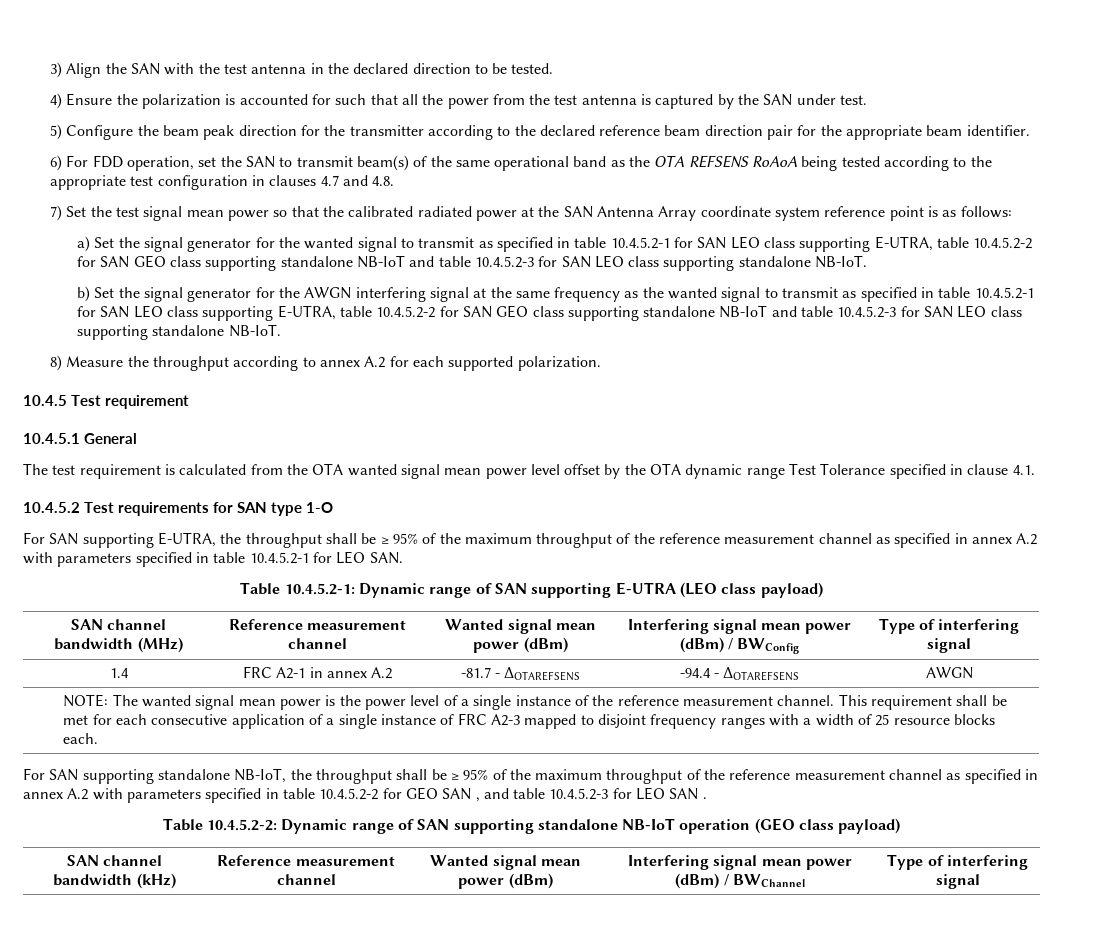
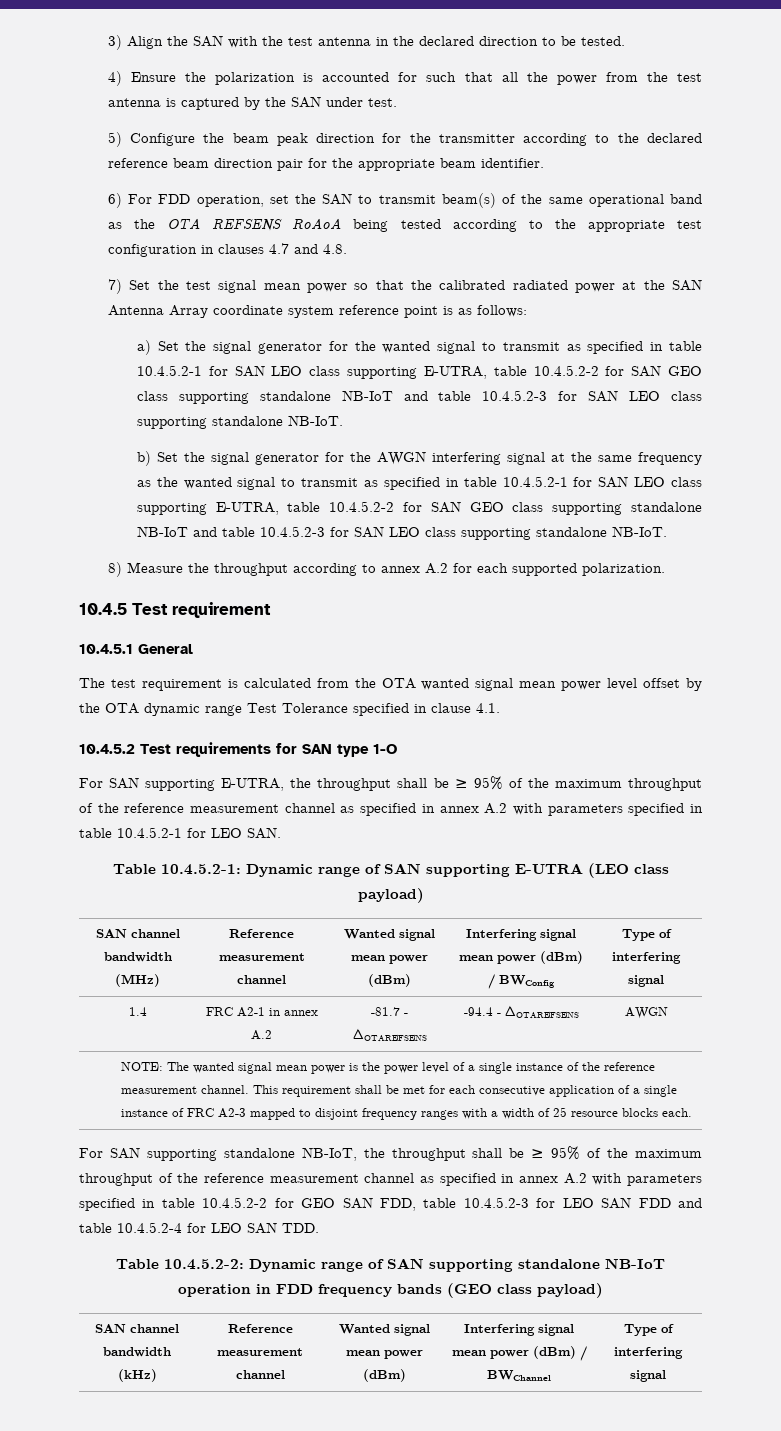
[475,788,509,802] , and -> [380,1198,416,1211] FDD,
[702,797,707,799] . -> [638,1198,703,1208] [79,1222,319,1234] FDD and table 10.4.5.2-4 for LEO SAN TDD.
(751, 826) none -> [256,1284,442,1297] in FDD frequency bands

